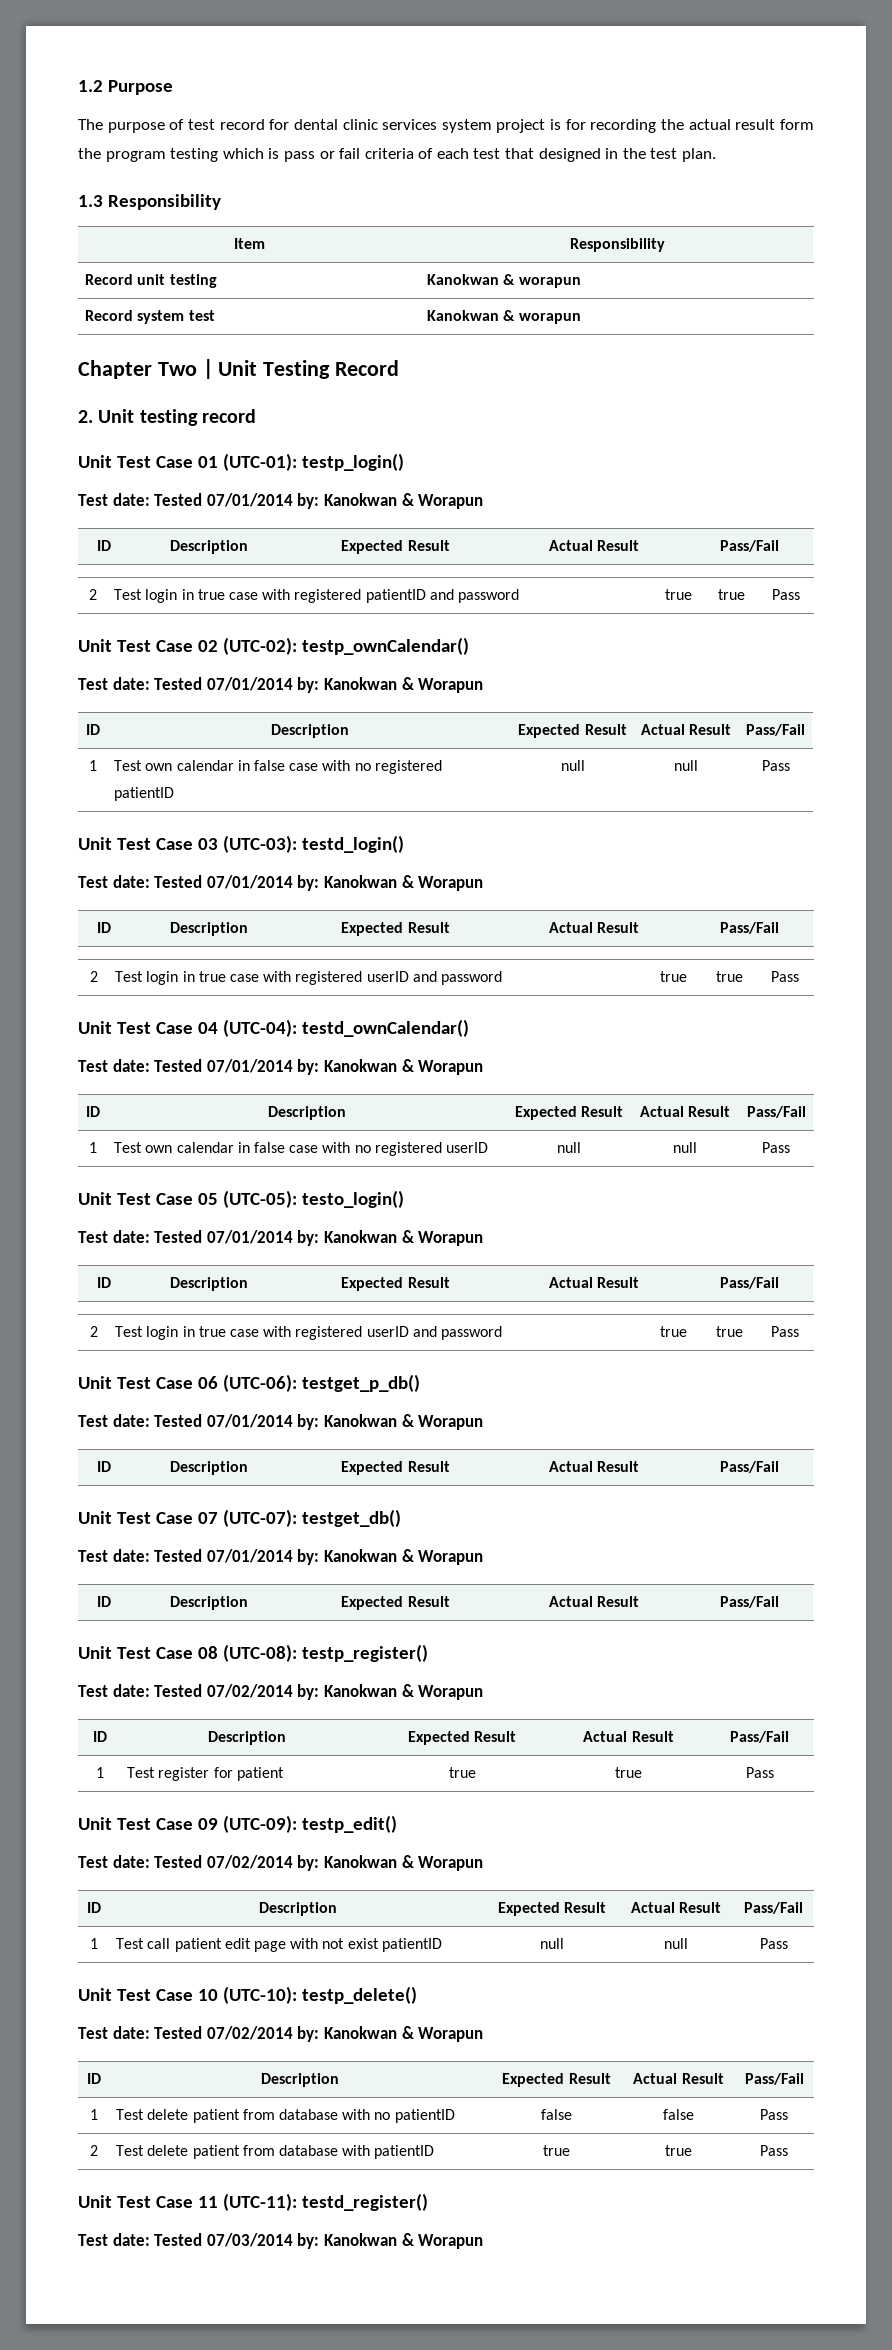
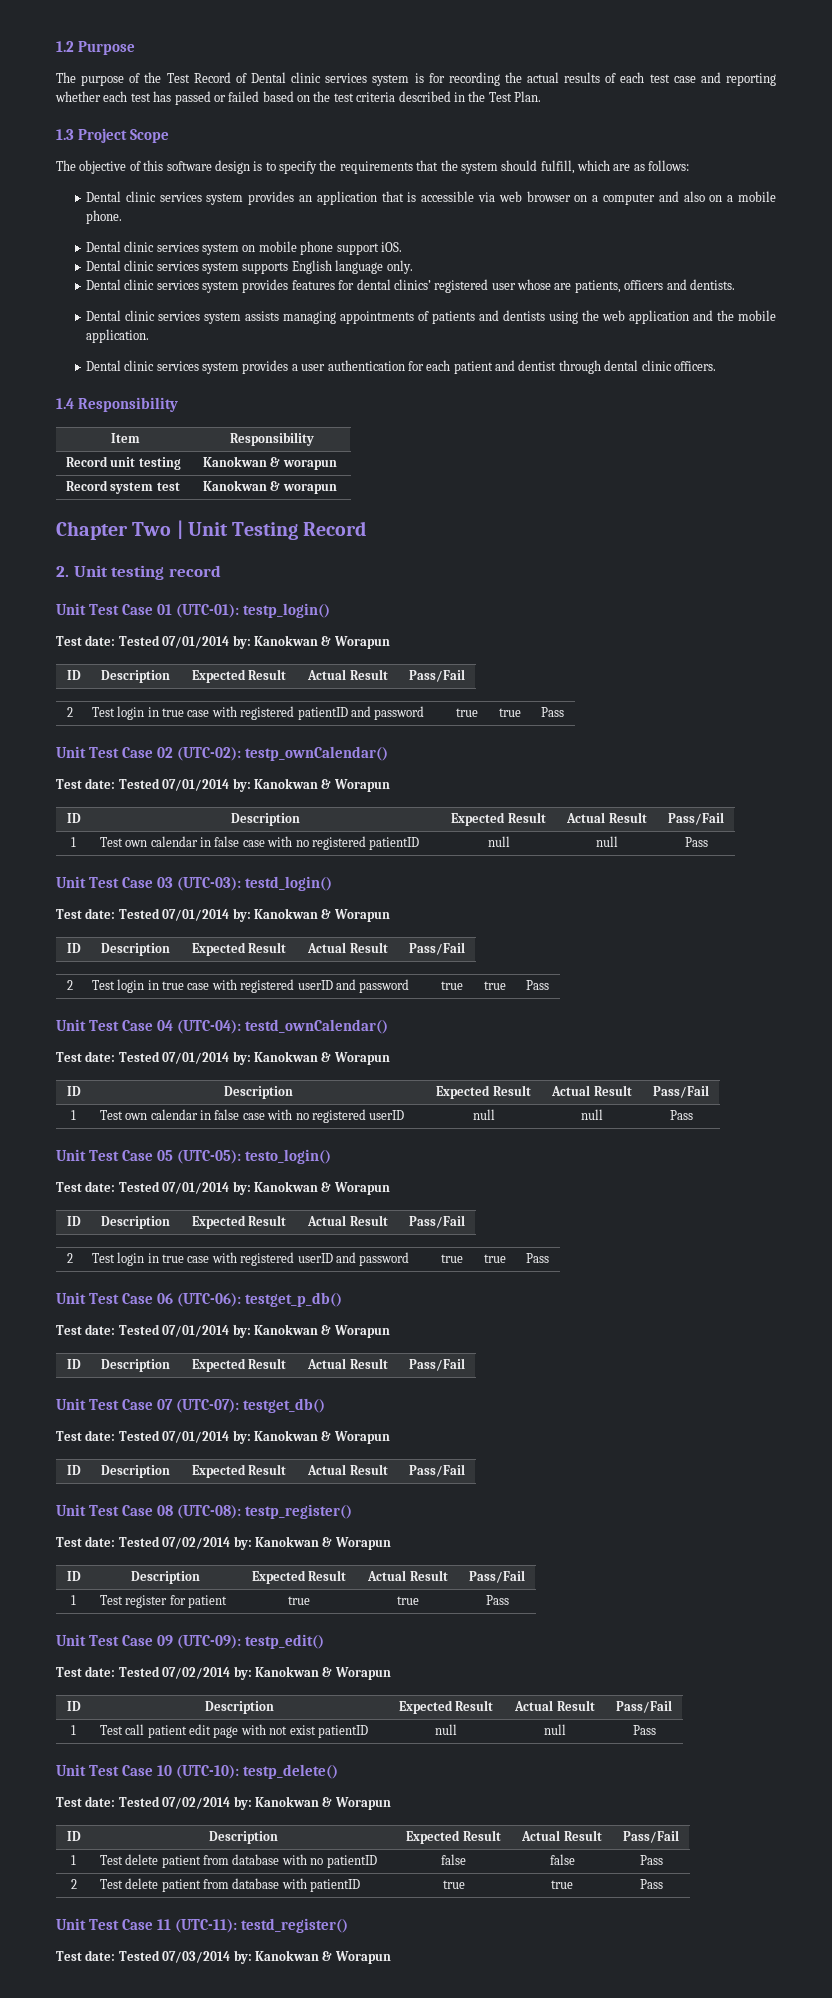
[187,119,546,133] test record for dental clinic services system project -> [144,72,410,86] the Test Record of Dental clinic services system
[735,119,814,130] [78,148,717,162] [78,195,103,207] result form the program testing which is pass or fail criteria of each test that designed in the test plan. // 1.3 -> [564,72,776,86] [55,91,541,105] [56,128,169,143] [56,160,690,174] [85,191,777,205] [85,210,122,224] [85,241,402,255] [85,260,413,274] [85,279,735,293] [85,310,776,324] [85,329,149,343] [85,360,716,374] [56,398,74,409] results of each test case and reporting whether each test has passed or failed based on the test criteria described in the Test Plan. // 1.3 Project Scope // The objective of this software design is to specify the requirements that the system should fulfill, which are as follows: // Dental clinic services system provides an application that is accessible via web browser on a computer and also on a mobile phone. // Dental clinic services system on mobile phone support iOS. // Dental clinic services system supports English language only. // Dental clinic services system provides features for dental clinics’ registered user whose are patients, officers and dentists. // Dental clinic services system assists managing appointments of patients and dentists using the web application and the mobile application. // Dental clinic services system provides a user authentication for each patient and dentist through dental clinic officers. // 1.4

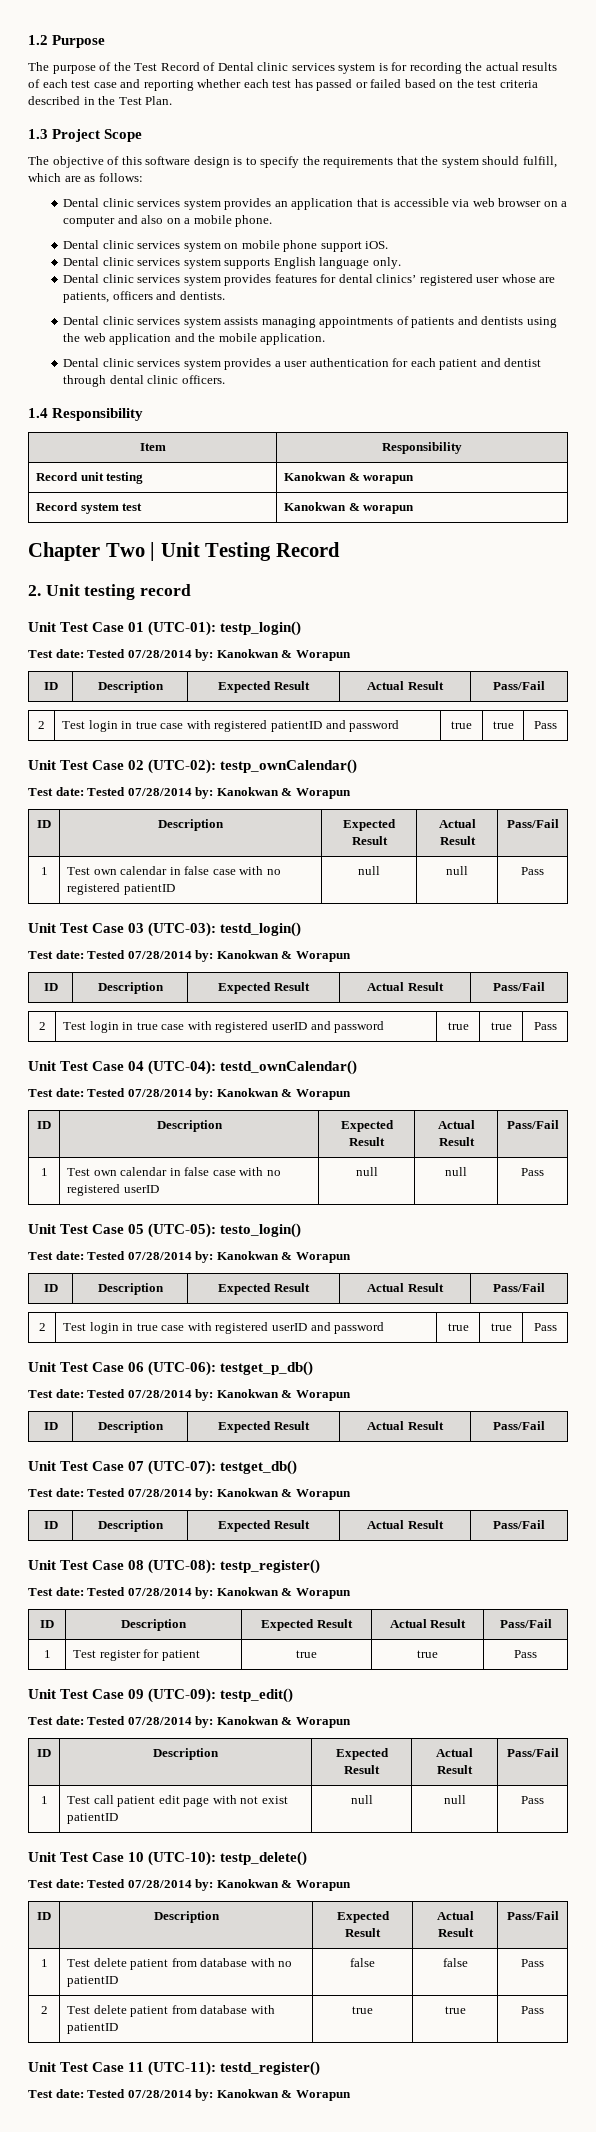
[162,636,230,648] 07/01/2014 -> [127,650,192,658] 07/28/2014
[162,779,230,791] 07/01/2014 -> [127,788,192,796] 07/28/2014
[162,909,230,921] 07/01/2014 -> [127,951,192,959] 07/28/2014
[162,1052,230,1064] 07/01/2014 -> [127,1089,192,1097] 07/28/2014
[162,1182,230,1194] 07/01/2014 -> [127,1252,192,1260] 07/28/2014
[162,1325,230,1337] 07/01/2014 -> [127,1390,192,1398] 07/28/2014
[162,1431,230,1443] 07/01/2014 -> [127,1489,192,1497] 07/28/2014
[162,1537,231,1549] 07/02/2014 -> [127,1588,192,1596] 07/28/2014
[162,1667,231,1679] 07/02/2014 -> [127,1717,192,1725] 07/28/2014
[162,1797,231,1809] 07/02/2014 -> [127,1880,192,1888] 07/28/2014
[162,1951,231,1963] 07/03/2014 -> [127,2090,192,2098] 07/28/2014

